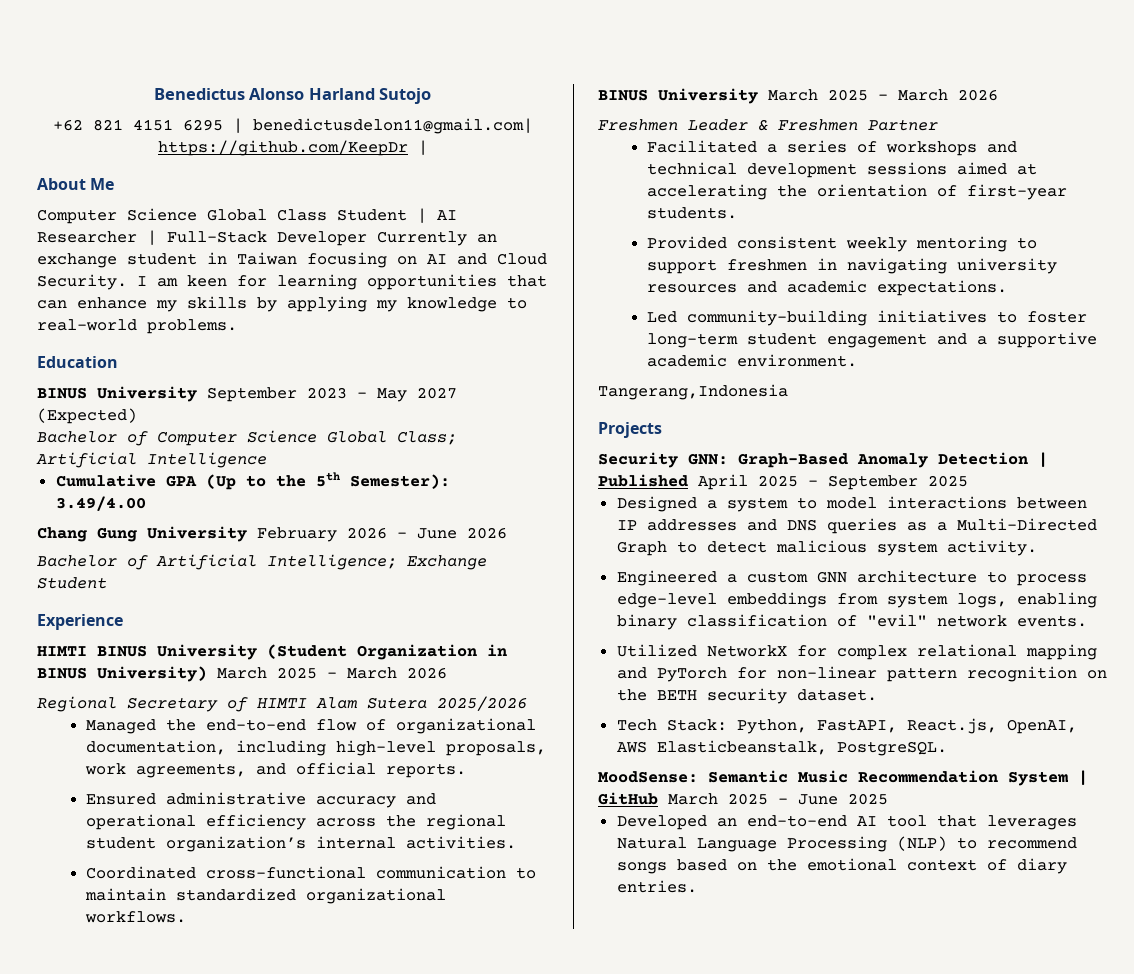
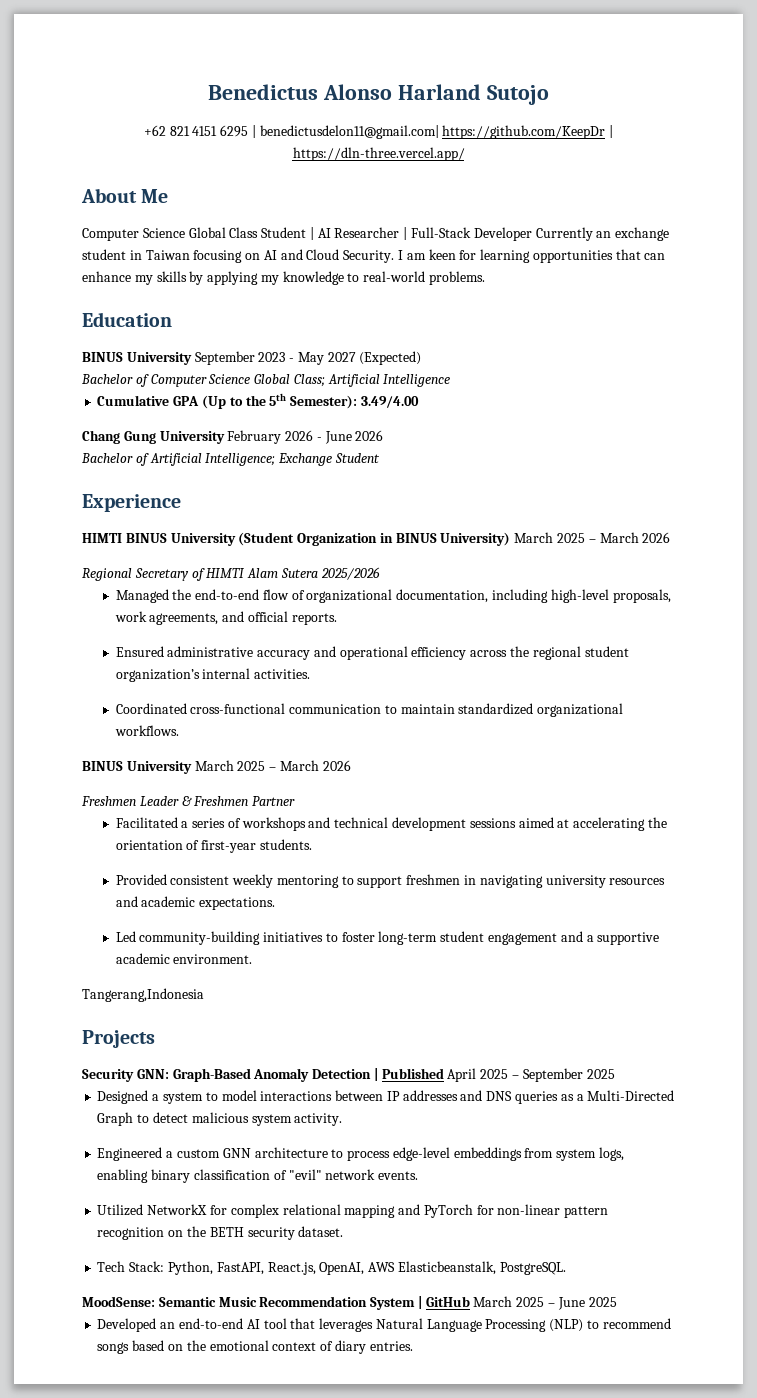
(428, 147) none -> [292,147,465,161] https://dln-three.vercel.app/

